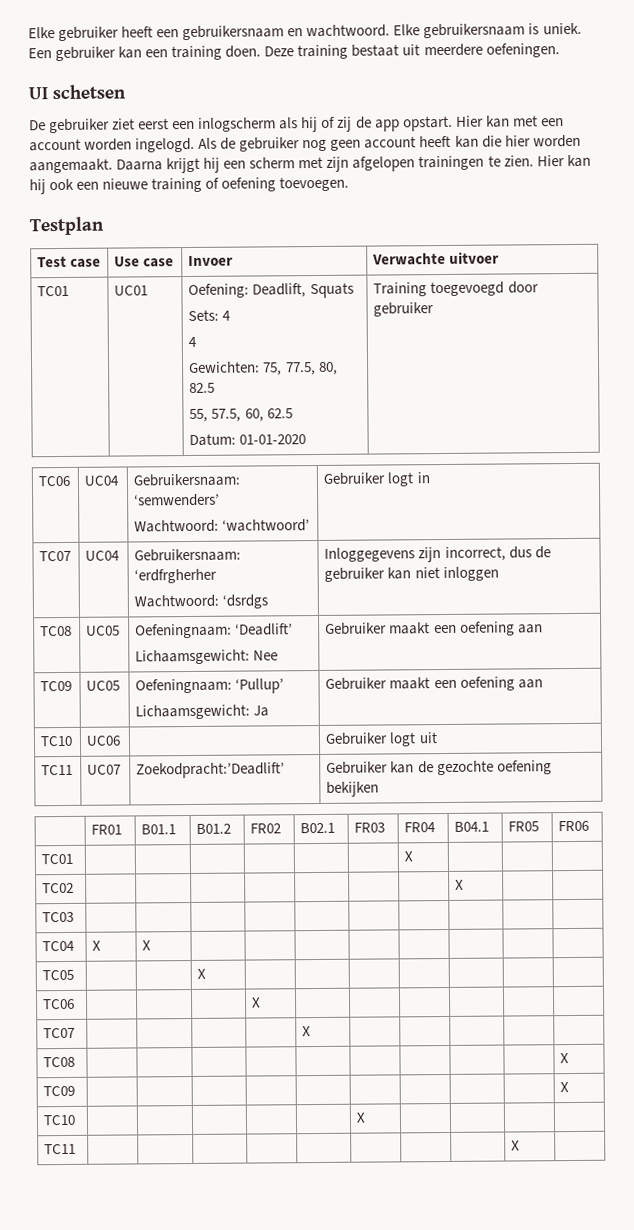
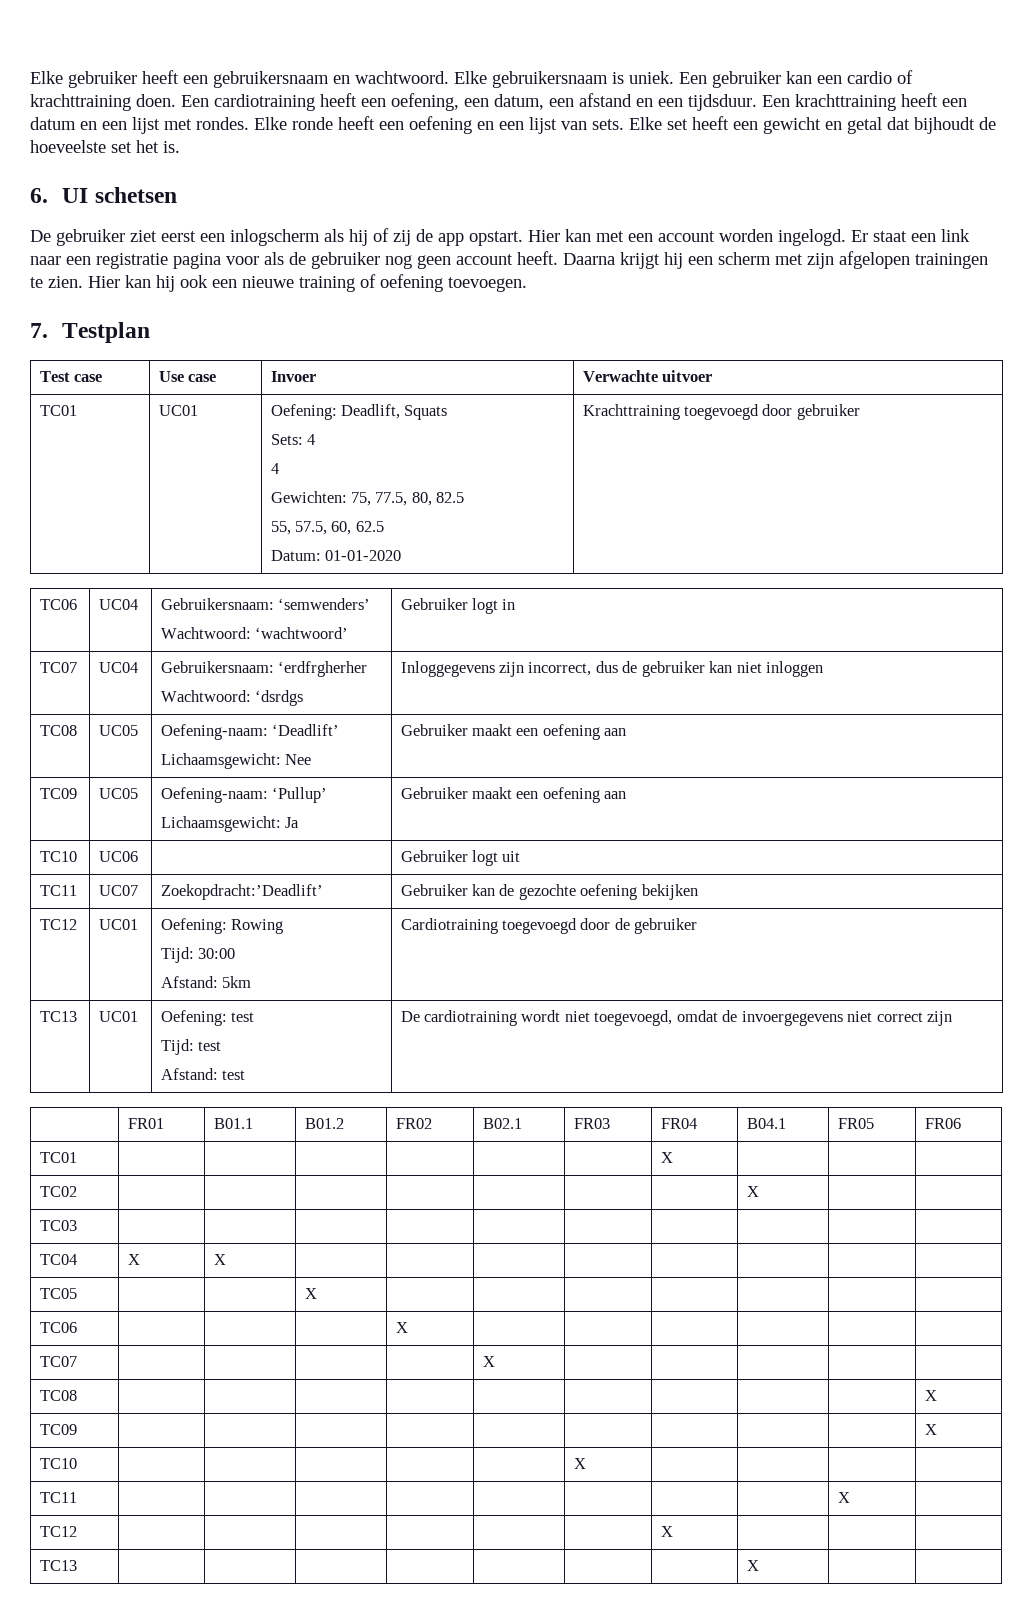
[171,43,560,61] training doen. Deze training bestaat uit meerdere oefeningen. // -> [847,70,913,84] [30,93,967,111] [30,116,996,134] [30,140,180,153] [30,188,48,203] cardio of krachttraining doen. Een cardiotraining heeft een oefening, een datum, een afstand en een tijdsduur. Een krachttraining heeft een datum en een lijst met rondes. Elke ronde heeft een oefening en een lijst van sets. Elke set heeft een gewicht en getal dat bijhoudt de hoeveelste set het is. // 6.
[198,137,218,149] Als -> [851,229,970,242] [30,252,284,269] Er staat een link naar een registratie pagina voor als
[419,134,581,148] [29,158,113,174] heeft kan die hier worden aangemaakt. -> [517,251,558,265] heeft.
(350, 184) none -> [30,323,48,338] 7.
[373,282,428,297] Training -> [582,404,680,420] Krachttraining
[135,623,233,639] Oefeningnaam: -> [160,724,268,740] Oefening-naam:
[135,678,233,694] Oefeningnaam: -> [160,787,268,803] Oefening-naam:
[136,762,286,779] Zoekodpracht:’Deadlift’ -> [160,884,323,900] Zoekopdracht:’Deadlift’
(380, 789) none -> [39,919,77,930] [98,919,138,930] [160,918,283,934] [160,947,235,963] [160,976,251,988] [400,918,698,934] [39,1011,77,1022] [98,1011,138,1022] [160,1010,254,1026] [160,1039,221,1055] [160,1068,245,1080] [400,1010,953,1026] // TC12 | UC01 | Oefening: Rowing // Tijd: 30:00 // Afstand: 5km | Cardiotraining toegevoegd door de gebruiker // TC13 | UC01 | Oefening: test // Tijd: test // Afstand: test | De cardiotraining wordt niet toegevoegd, omdat de invoergegevens niet correct zijn
(521, 1145) none -> [39,1526,77,1537] [660,1526,673,1537] [39,1560,77,1571] [746,1560,759,1571] // TC12 | | | | | | | X | | | // TC13 | | | | | | | | X | |

